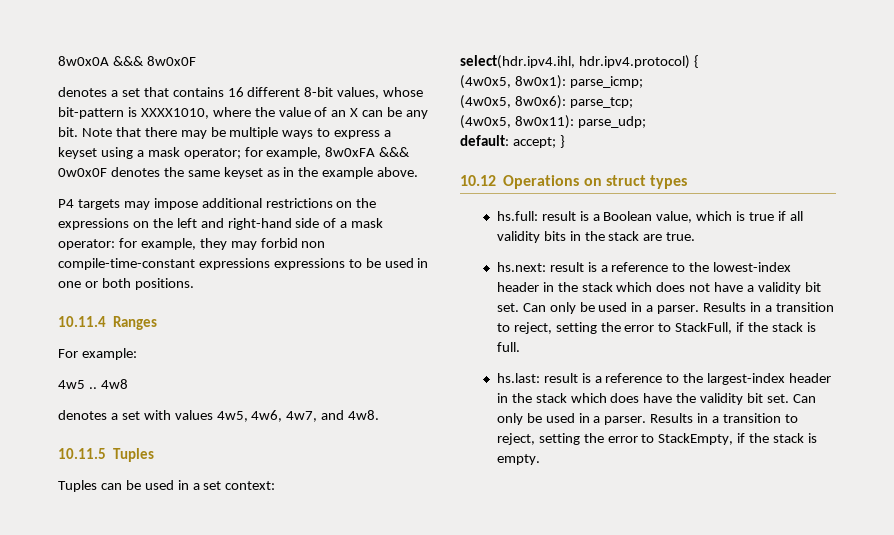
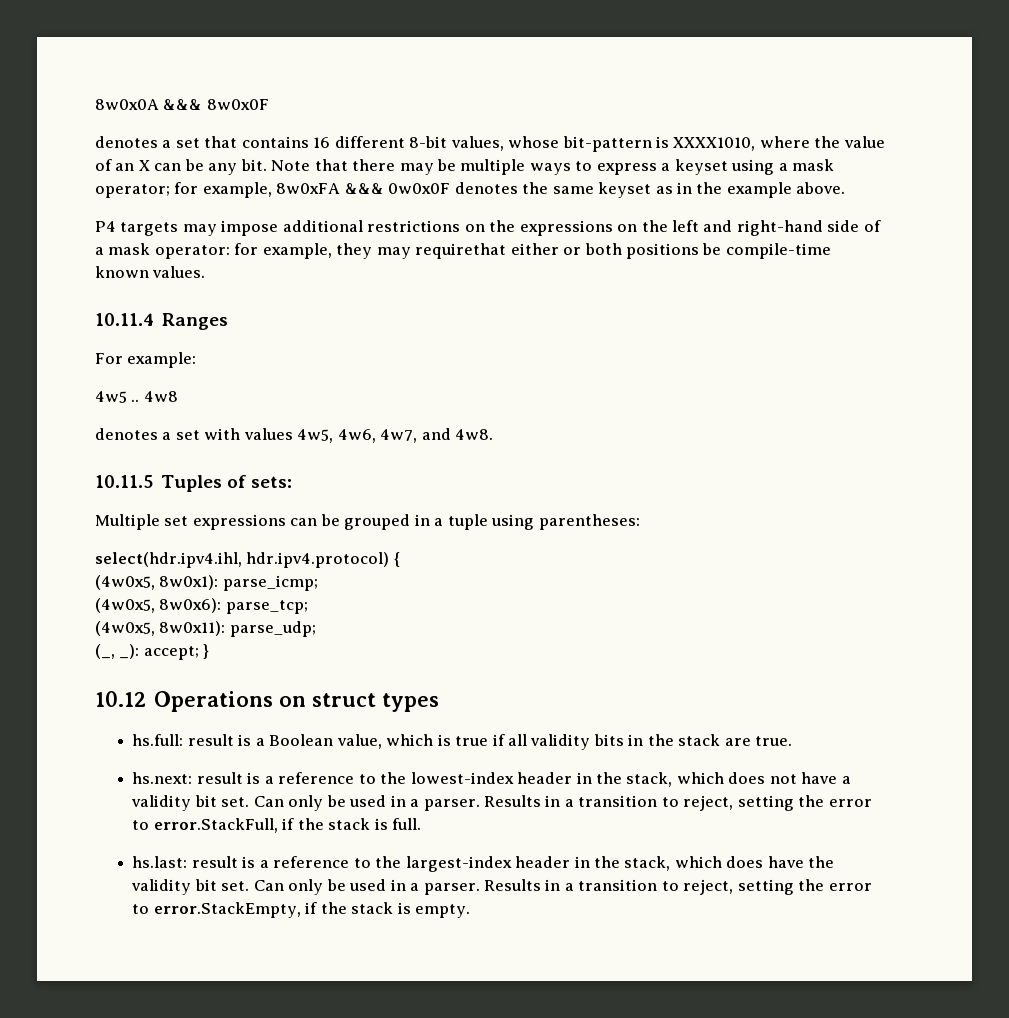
[260,238,326,248] [58,258,429,270] [58,278,194,290] forbid non compile-time-constant expressions expressions to be used in one or both positions. -> [415,243,831,259] [95,266,206,278] requirethat either or both positions be compile-time known values.
[58,480,276,492] // Tuples can be used in a set context: -> [227,475,292,488] [95,514,640,530] of sets: // Multiple set expressions can be grouped in a tuple using parentheses:
[460,135,509,146] default: -> [95,644,140,659] (_, _):
[581,282,613,292] stack -> [626,772,673,787] stack,
[675,322,733,334] StackFull, -> [153,818,278,833] error.StackFull,
[535,393,567,403] stack -> [624,856,671,871] stack,
[658,433,734,445] StackEmpty, -> [153,902,301,918] error.StackEmpty,

